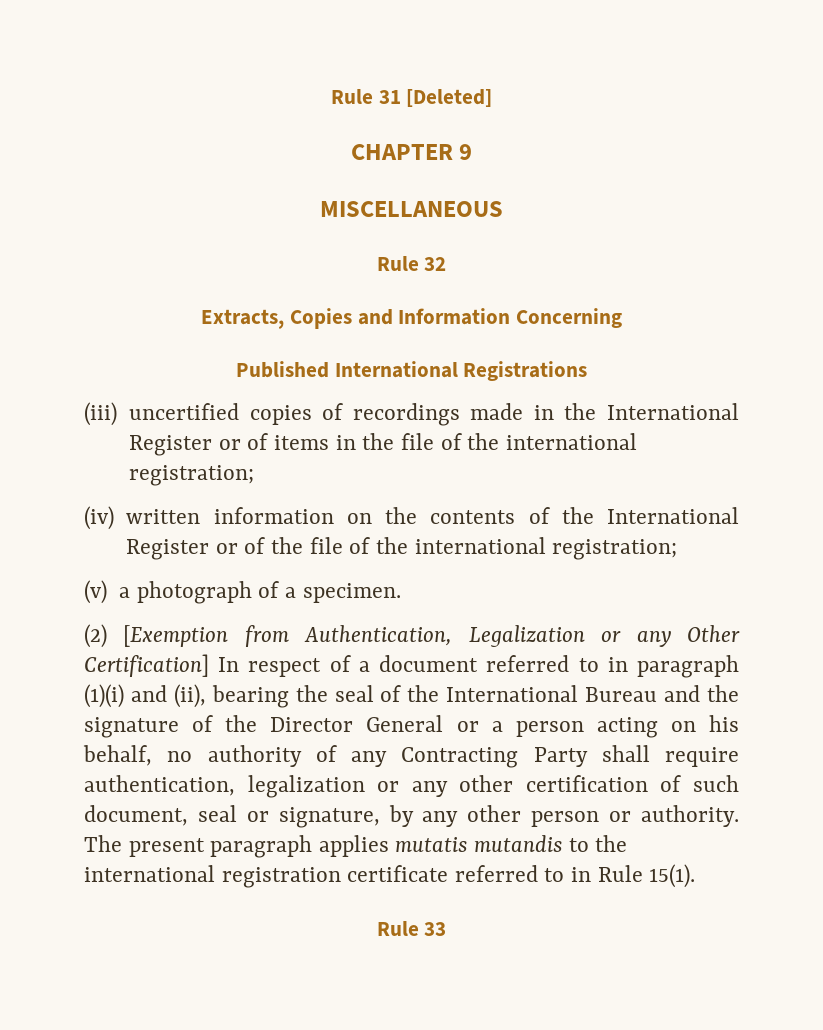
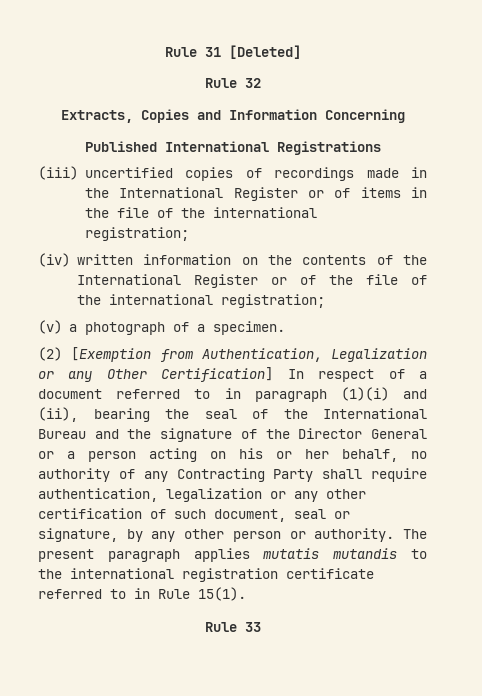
[350,144,473,160] [320,201,503,217] // CHAPTER 9 // MISCELLANEOUS -> (301, 52) none
(740, 723) none -> [276,449,329,459] or her

